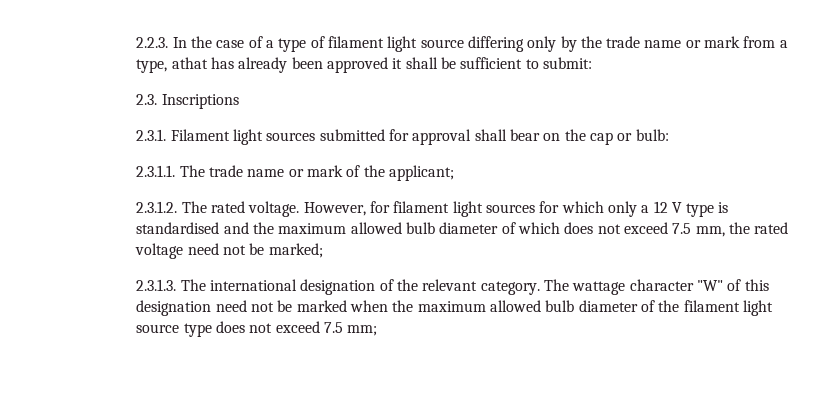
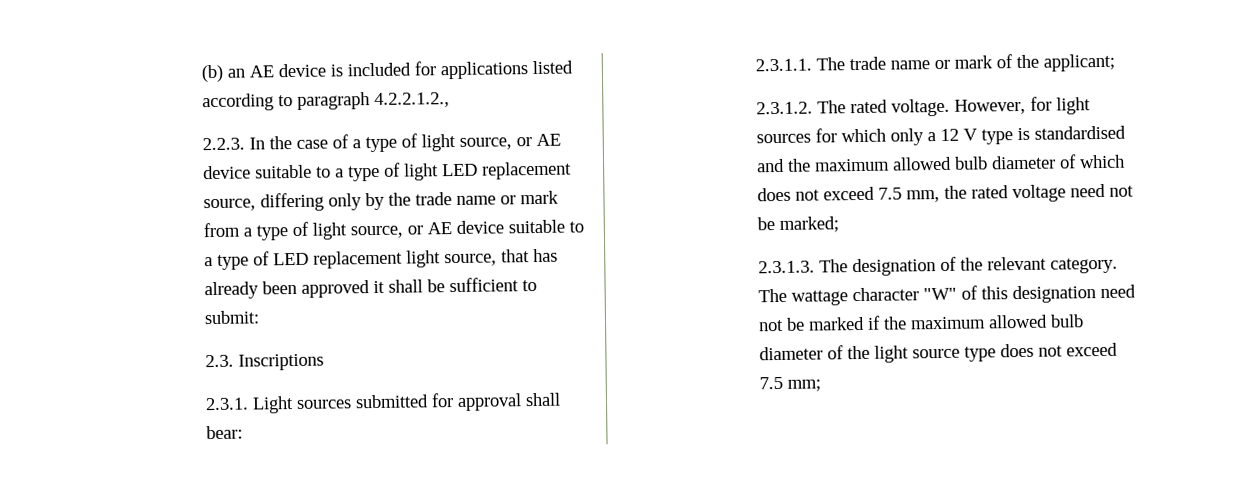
(136, 42) none -> [201,60,574,83] [202,92,451,112] (b) an AE device is included for applications listed according to paragraph 4.2.2.1.2., //
[327,36,464,52] filament light source -> [421,133,562,152] [203,161,573,182] [203,198,257,212] light source, or AE device suitable to a type of light LED replacement source,
[136,57,208,73] type, athat -> [256,219,585,241] [204,249,531,270] type of light source, or AE device suitable to a type of LED replacement light source, that
[170,129,263,145] Filament light -> [252,396,295,414] Light
[509,129,669,145] bear on the cap or bulb: -> [206,425,244,440] bear:
[393,201,450,213] filament -> (1053, 103) none
[209,279,297,291] international -> (849, 266) none
[349,300,388,312] when -> [867,315,882,330] if
[683,300,740,312] filament -> (871, 352) none

